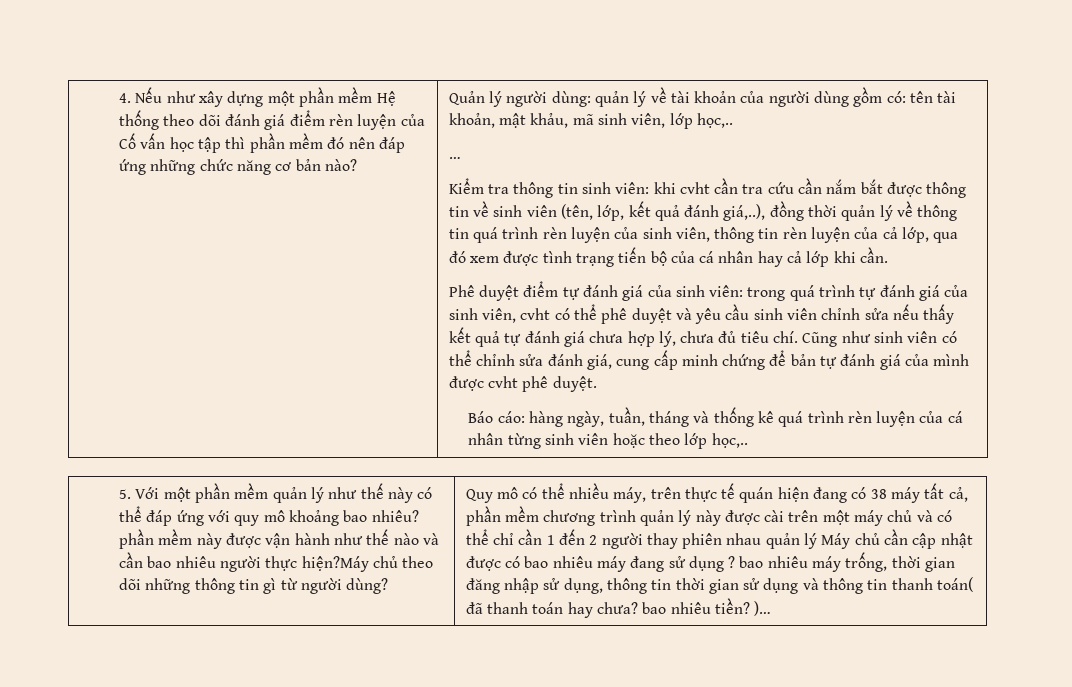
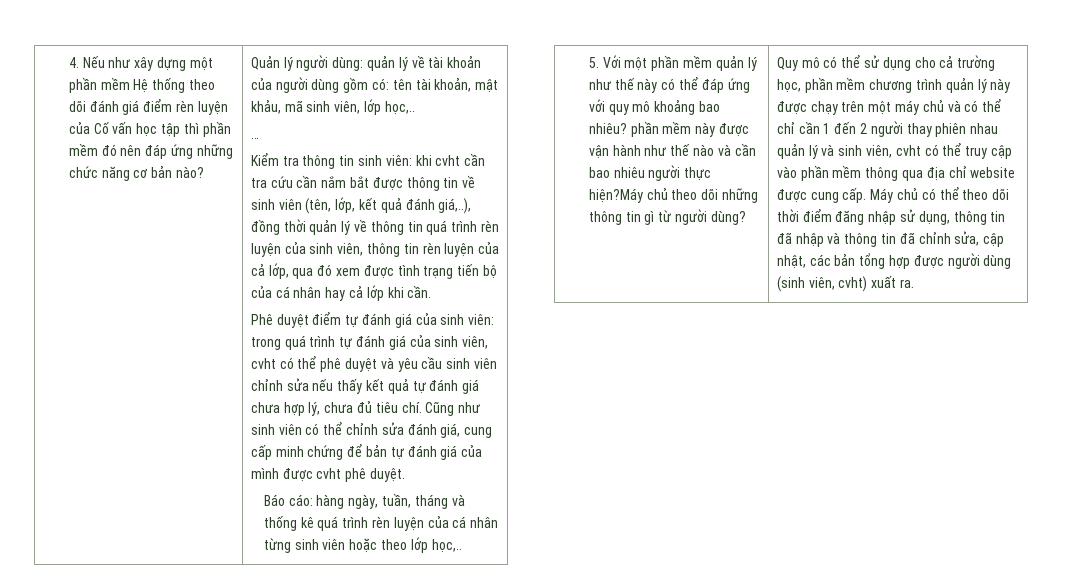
[568,483,968,503] nhiều máy, trên thực tế quán hiện đang có 38 máy tất cả, -> [863,55,996,71] [776,79,801,93] sử dụng cho cả trường học,
[764,510,785,522] cài -> [810,101,838,115] chạy
[821,529,973,549] [465,552,956,572] Máy chủ cần cập nhật được có bao nhiêu máy đang sử dụng ? bao nhiêu máy trống, thời gian -> [821,143,1012,159] [776,165,1016,181] [776,187,1010,203] [776,209,832,222] và sinh viên, cvht có thể truy cập vào phần mềm thông qua địa chỉ website được cung cấp. Máy chủ có thể theo dõi thời điểm
[675,577,974,594] [465,598,772,618] thời gian sử dụng và thông tin thanh toán( đã thanh toán hay chưa? bao nhiêu tiền? )… -> [776,231,1005,247] [776,253,1012,269] [776,275,914,292] đã nhập và thông tin đã chỉnh sửa, cập nhật, các bản tổng hợp được người dùng (sinh viên, cvht) xuất ra.

